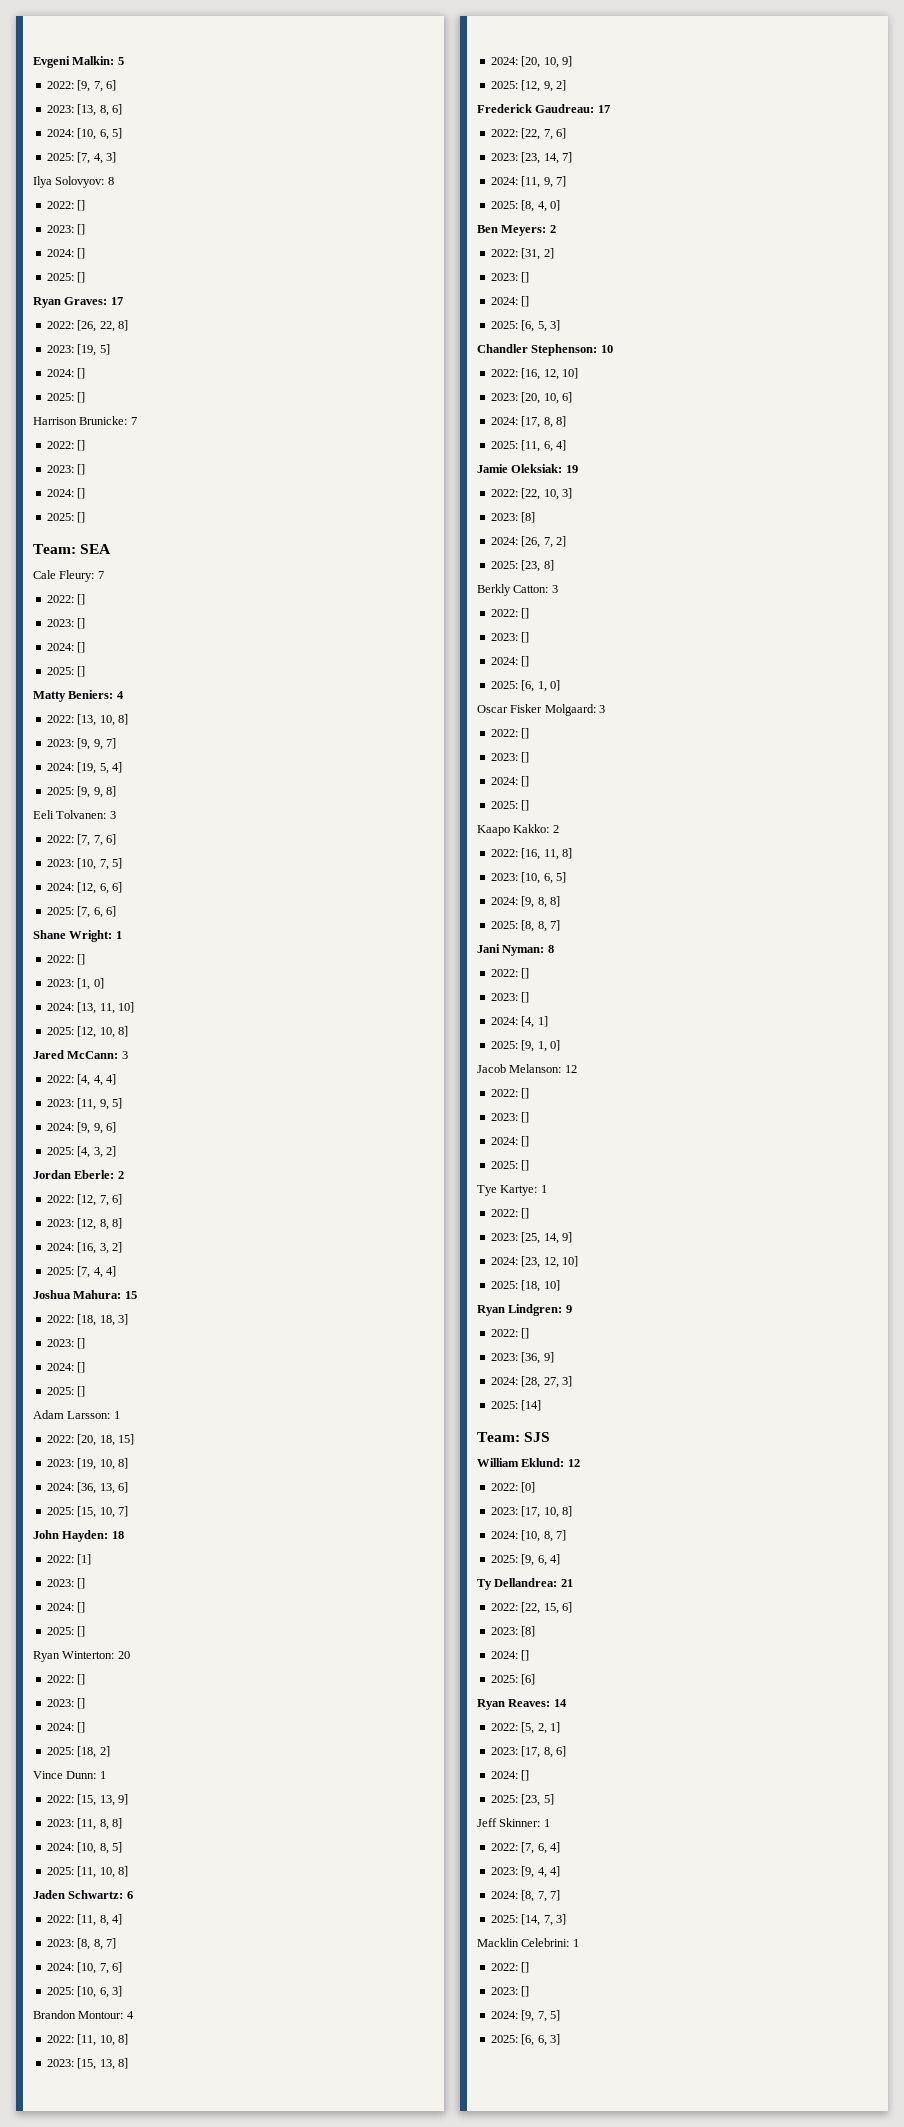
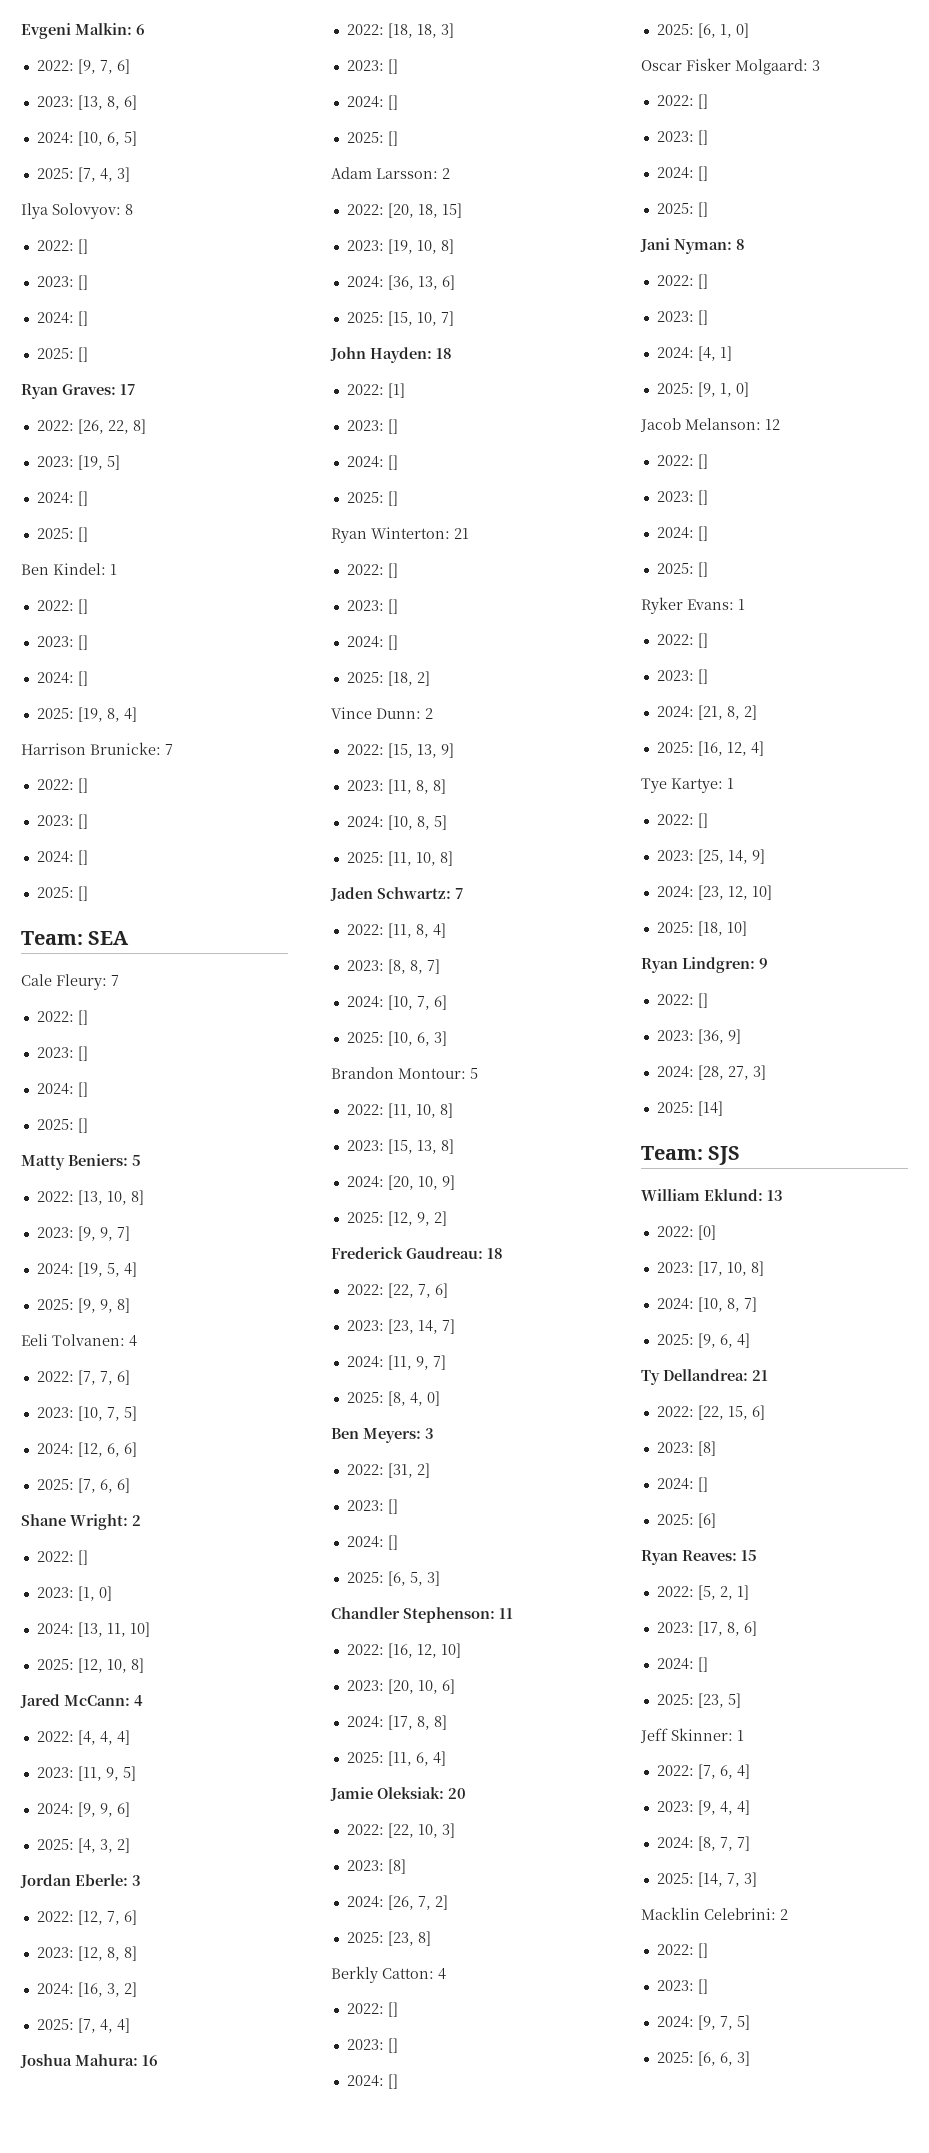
[117,57,124,65] 5 -> [136,24,145,35] 6
(86, 397) none -> [21,563,117,575] [36,599,88,614] [36,635,88,650] [36,671,88,686] [36,707,137,722] // Ben Kindel: 1 // 2022: [] // 2023: [] // 2024: [] // 2025: [19, 8, 4]
[116,691,124,699] 4 -> [132,1155,141,1166] 5
[109,811,116,819] 3 -> [129,1335,137,1347] 4
[115,931,122,939] 1 -> [132,1515,141,1526] 2
[121,1051,128,1059] 3 -> [134,1695,143,1706] 4
[117,1171,124,1179] 2 -> [132,1875,141,1886] 3
[124,1291,137,1299] 15 -> [142,2055,158,2066] 16
[113,1411,120,1419] 1 -> [442,168,450,179] 2
[117,1651,130,1659] 20 -> [454,528,469,539] 21
[99,1771,106,1779] 1 -> [425,708,433,719] 2
[126,1891,133,1899] 6 -> [455,888,464,899] 7
[126,2011,134,2019] 4 -> [470,1068,478,1079] 5
[597,105,610,113] 17 -> [487,1248,503,1259] 18
[549,225,556,233] 2 -> [425,1428,434,1439] 3
[600,345,613,353] 10 -> [499,1608,513,1619] 11
[565,465,578,473] 19 -> [448,1788,466,1799] 20
[551,585,558,593] 3 -> [438,1968,446,1980] 4
[477,824,559,836] [490,848,572,860] [490,872,566,884] [490,896,560,908] [490,920,560,932] // Kaapo Kakko: 2 // 2022: [16, 11, 8] // 2023: [10, 6, 5] // 2024: [9, 8, 8] // 2025: [8, 8, 7] -> (708, 209) none
(530, 1165) none -> [641,597,745,614] [656,633,708,648] [656,669,708,684] [656,705,757,720] [656,741,764,756] // Ryker Evans: 1 // 2022: [] // 2023: [] // 2024: [21, 8, 2] // 2025: [16, 12, 4]
[567,1459,580,1467] 12 -> [767,1190,783,1201] 13
[553,1699,567,1707] 14 -> [741,1550,757,1561] 15
[572,1939,579,1947] 1 -> [780,1909,788,1920] 2

